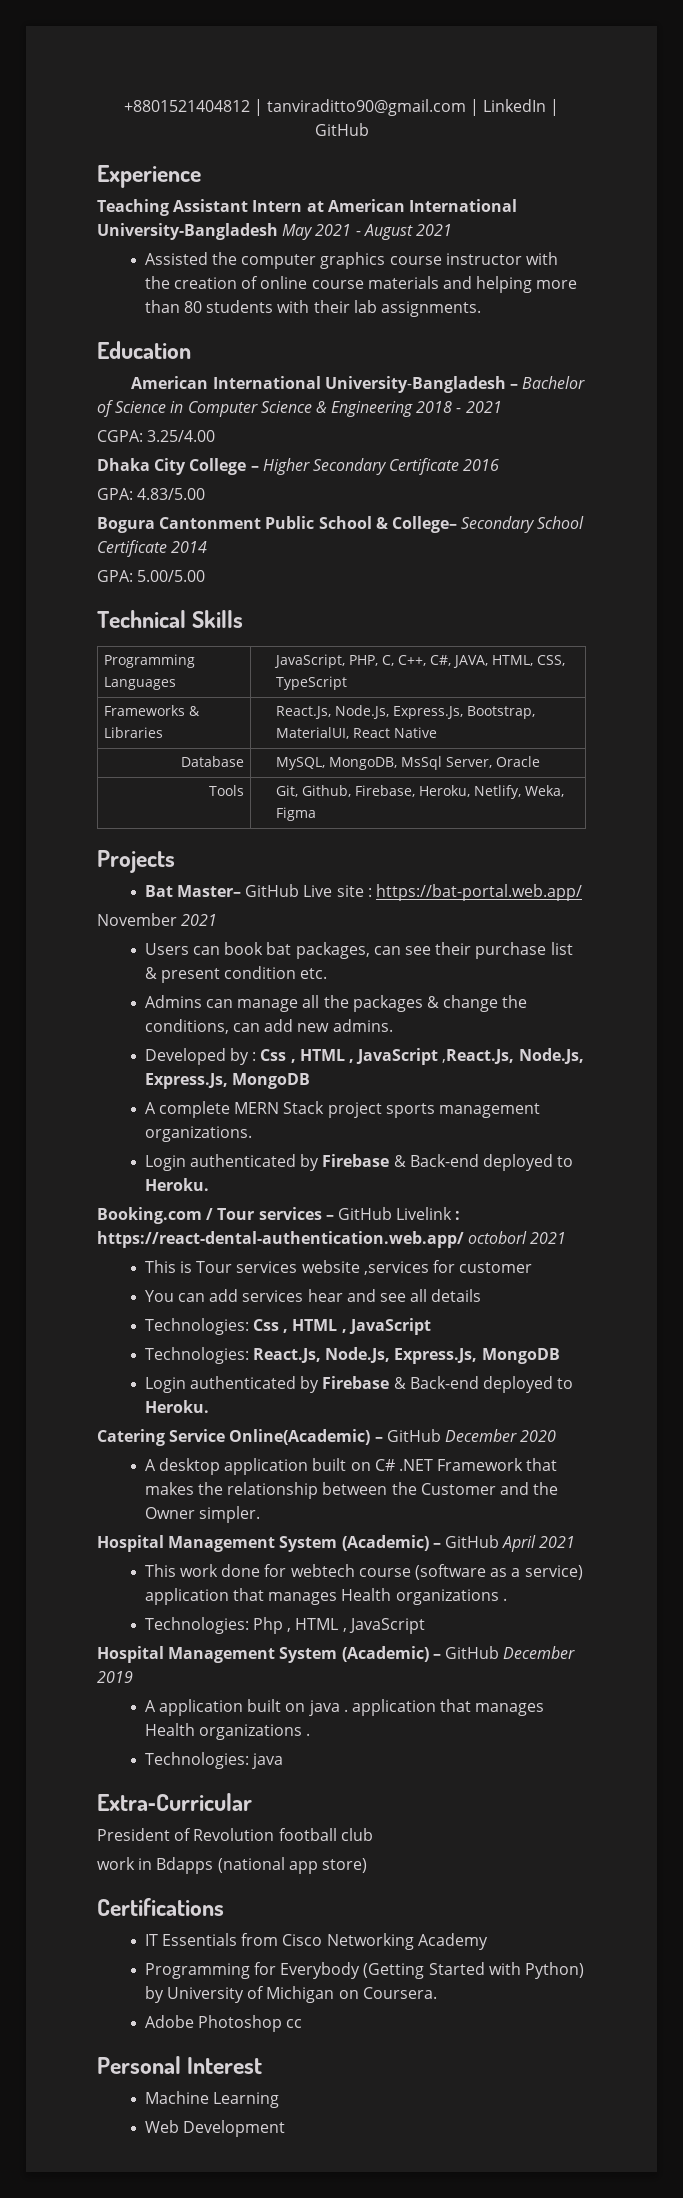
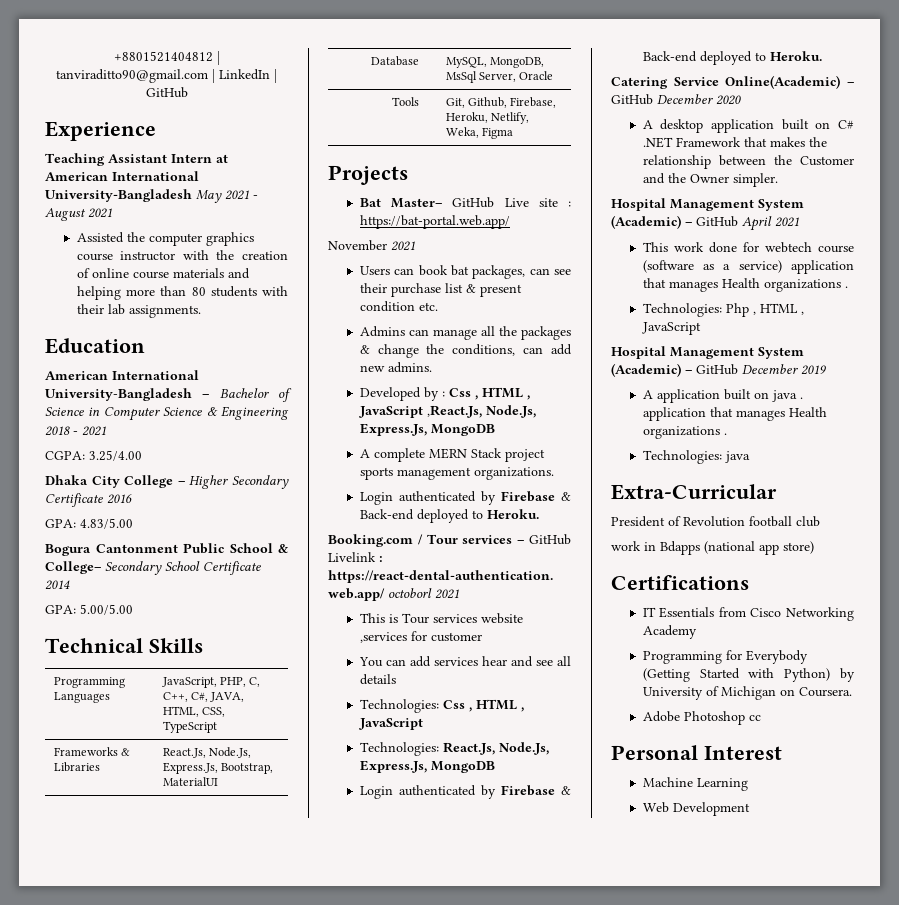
[275,727,437,739] MaterialUI, React Native -> [162,777,218,786] MaterialUI

